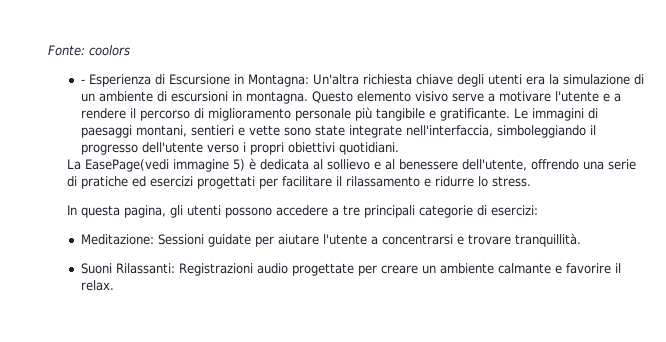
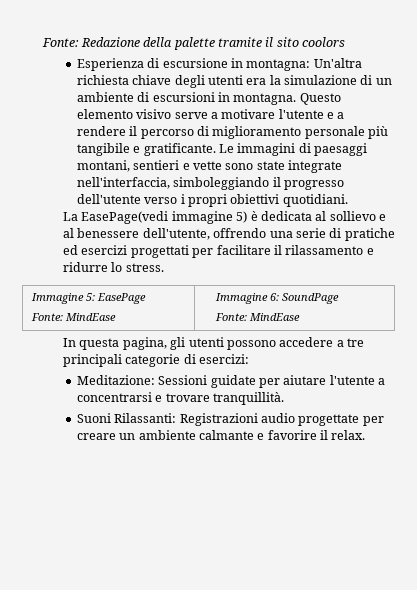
[47,45,85,56] Fonte: -> [41,37,299,50] Fonte: Redazione della palette tramite il sito
[80,79,85,84] - -> (346, 42) none
[168,74,309,87] Escursione in Montagna: -> [162,58,311,71] escursione in montagna:
(531, 181) none -> [30,293,146,304] [30,313,116,321] [215,293,340,304] [215,313,301,321] // Immagine 5: EasePage // Fonte: MindEase | Immagine 6: SoundPage // Fonte: MindEase

